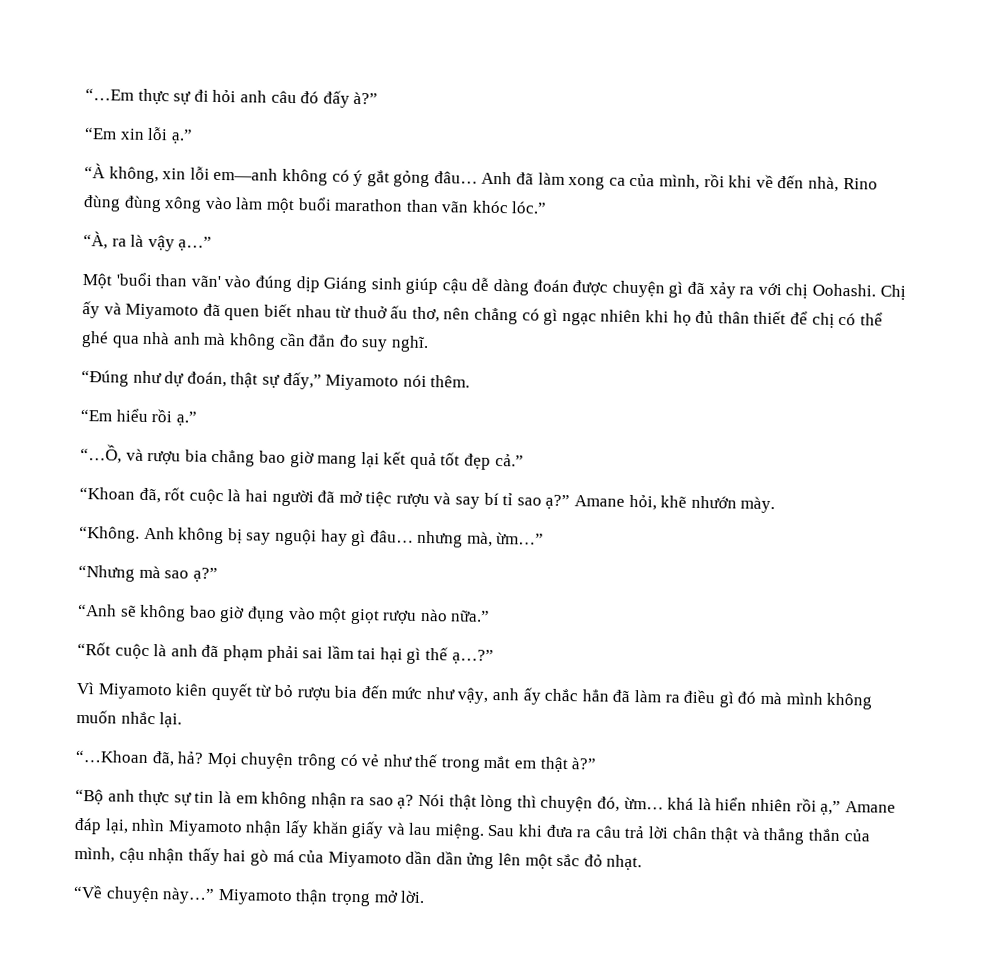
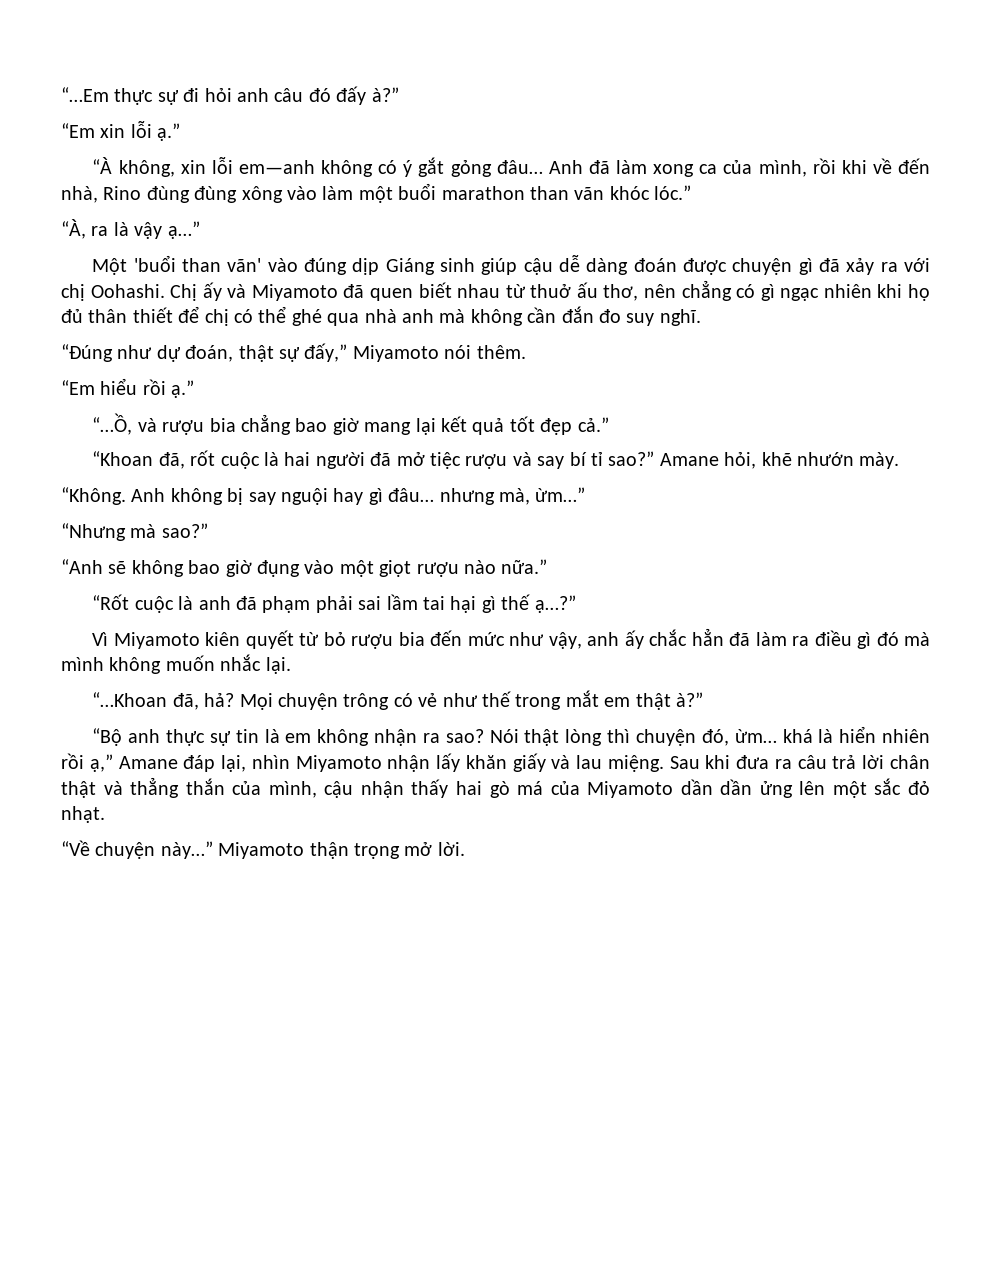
[516,494,571,510] sao ạ?” -> [608,451,655,466] sao?”
[164,567,218,582] sao ạ?” -> [161,523,208,538] sao?”
[368,794,415,809] sao ạ? -> [445,729,484,743] sao?

